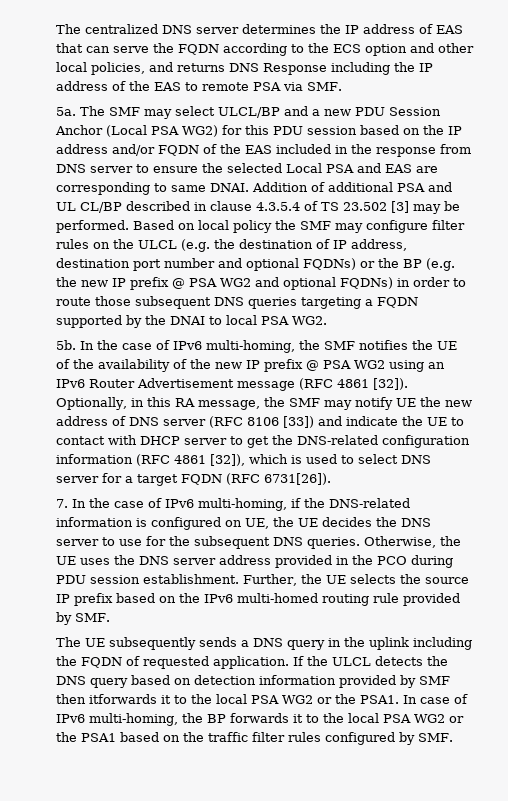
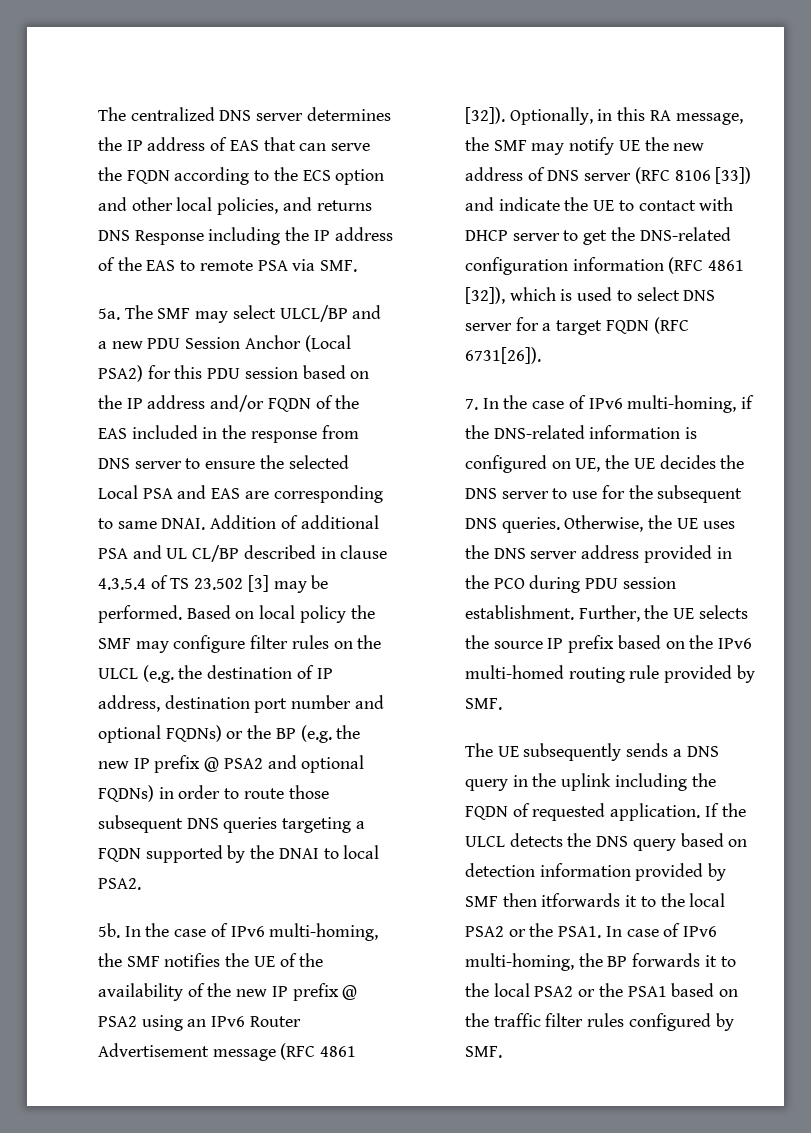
[150,125,218,137] PSA WG2) -> [97,365,143,382] PSA2)
[188,278,251,287] PSA WG2 -> [223,758,263,769] PSA2
[260,316,327,325] PSA WG2. -> [97,878,141,890] PSA2.
[322,360,385,369] PSA WG2 -> [97,1016,137,1027] PSA2
[250,695,313,704] PSA WG2 -> [464,926,504,937] PSA2
[382,714,445,723] PSA WG2 -> [534,986,574,997] PSA2

